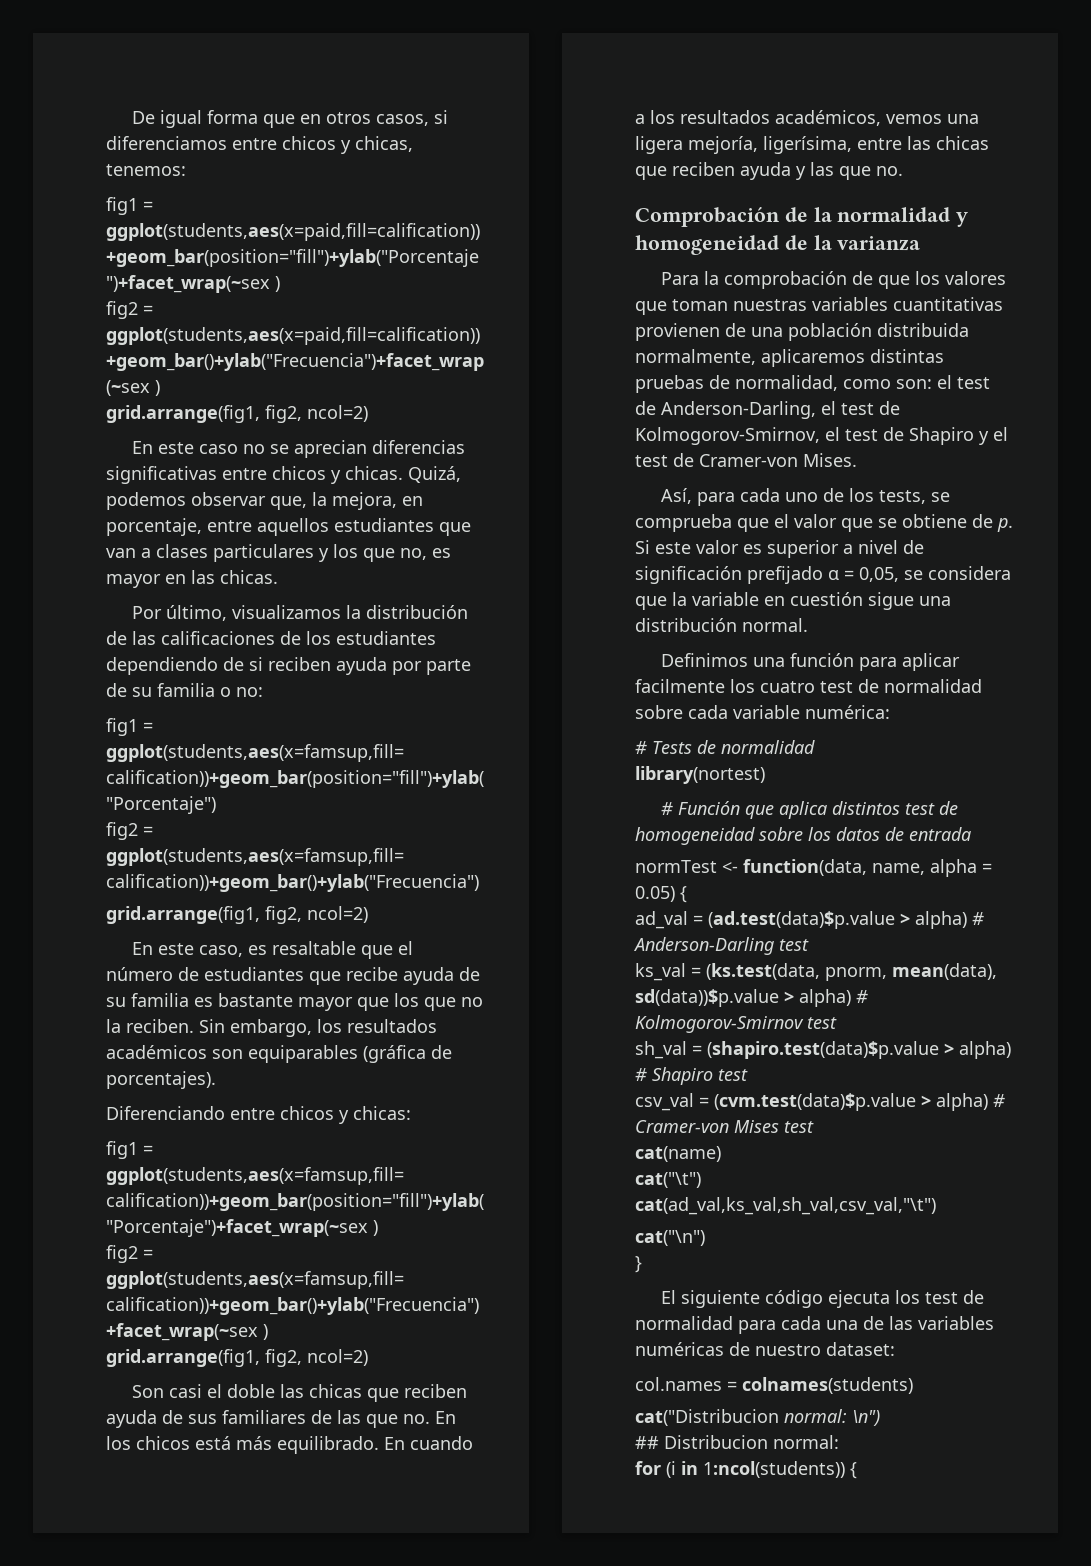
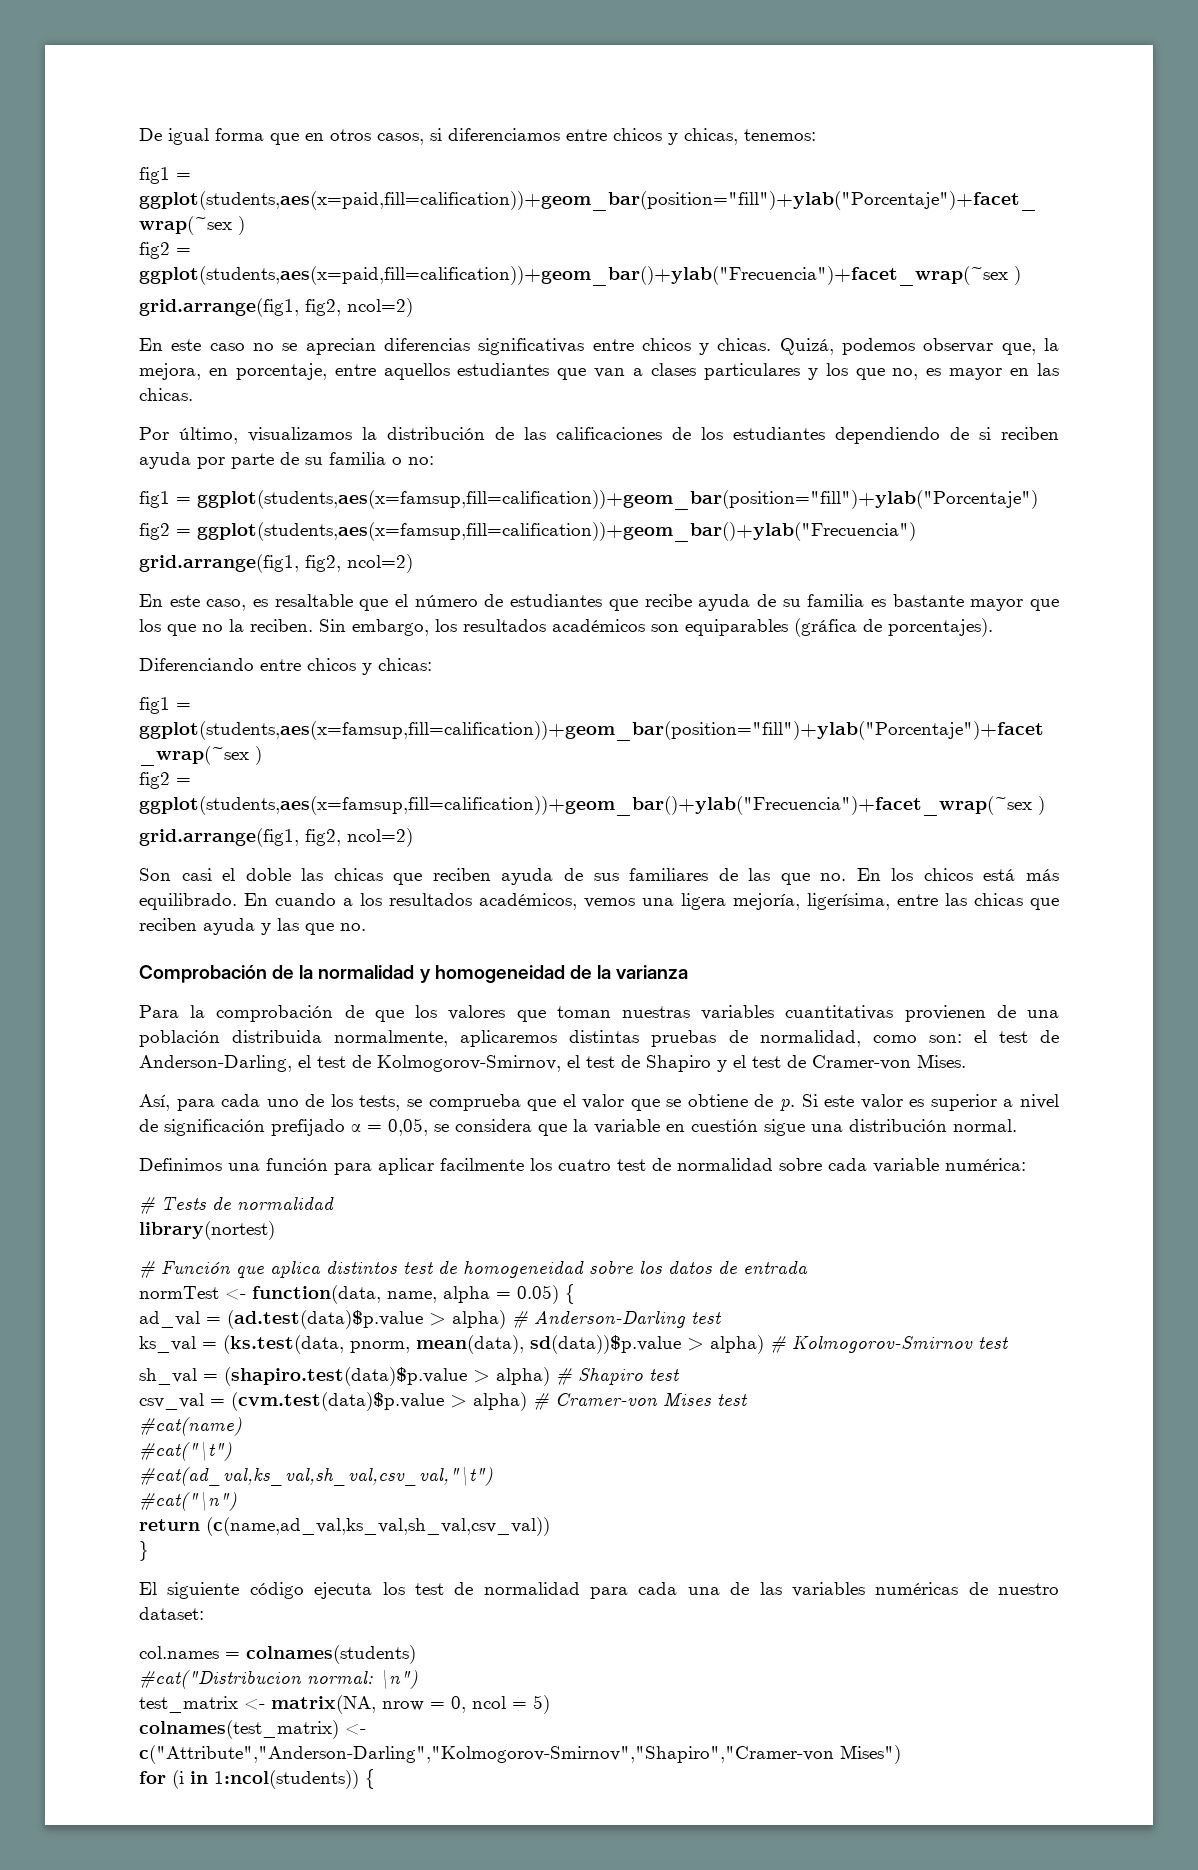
[635,1146,721,1162] [635,1172,701,1188] [635,1197,936,1215] [635,1230,705,1246] cat(name) // cat("\t") // cat(ad_val,ks_val,sh_val,csv_val,"\t") // cat("\n") -> [139,1417,242,1436] [139,1441,232,1461] [139,1466,493,1486] [139,1491,237,1511] [139,1517,550,1536] #cat(name) // #cat("\t") // #cat(ad_val,ks_val,sh_val,csv_val,"\t") // #cat("\n") // return (c(name,ad_val,ks_val,sh_val,csv_val))
[635,1409,779,1426] cat("Distribucion -> [139,1670,302,1689] #cat("Distribucion
[635,1435,839,1449] ## Distribucion normal: -> [139,1695,550,1714] [139,1720,366,1739] [139,1745,901,1764] test_matrix <- matrix(NA, nrow = 0, ncol = 5) // colnames(test_matrix) <- c("Attribute","Anderson-Darling","Kolmogorov-Smirnov","Shapiro","Cramer-von Mises")

